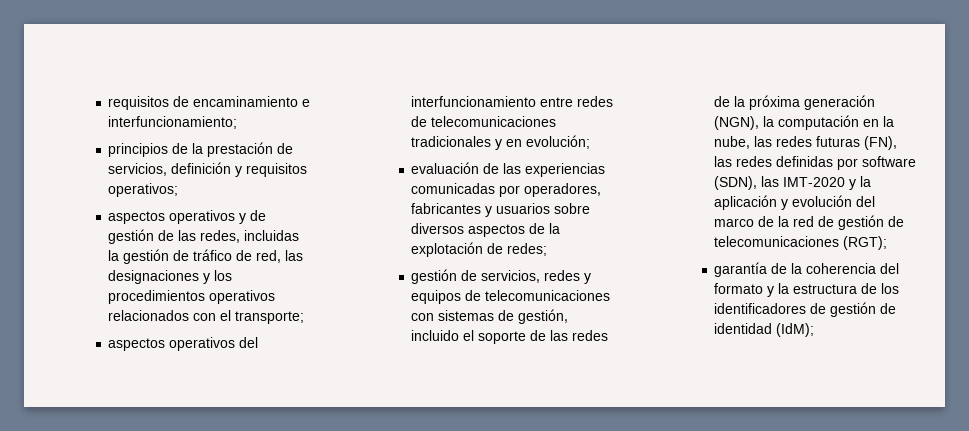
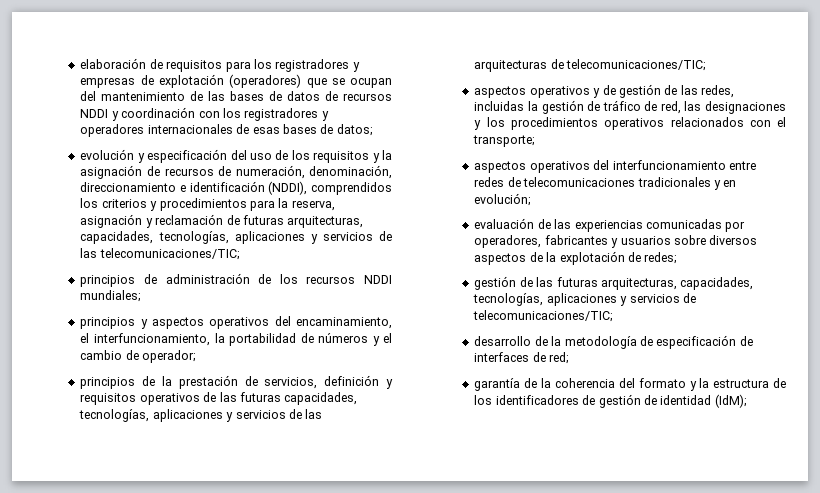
[108,96,311,110] [108,116,238,129] requisitos de encaminamiento e interfuncionamiento; -> [80,58,360,72] [80,74,392,88] [80,91,392,101] [80,107,329,121] [80,124,373,137] [80,149,393,163] [80,165,392,179] [80,181,392,195] [80,198,335,211] [80,214,364,228] [80,231,392,244] [80,248,240,260] [80,273,392,287] [80,290,142,302] [80,316,392,329] [80,333,392,346] [80,350,197,363] elaboración de requisitos para los registradores y empresas de explotación (operadores) que se ocupan del mantenimiento de las bases de datos de recursos NDDI y coordinación con los registradores y operadores internacionales de esas bases de datos; // evolución y especificación del uso de los requisitos y la asignación de recursos de numeración, denominación, direccionamiento e identificación (NDDI), comprendidos los criterios y procedimientos para la reserva, asignación y reclamación de futuras arquitecturas, capacidades, tecnologías, aplicaciones y servicios de las telecomunicaciones/TIC; // principios de administración de los recursos NDDI mundiales; // principios y aspectos operativos del encaminamiento, el interfuncionamiento, la portabilidad de números y el cambio de operador;
[108,183,179,197] operativos; -> [139,392,358,405] [79,409,323,422] [474,59,707,72] operativos de las futuras capacidades, tecnologías, aplicaciones y servicios de las arquitecturas de telecomunicaciones/TIC;
[481,270,592,284] [411,290,611,304] [411,309,569,324] [411,330,609,344] [714,95,876,110] [714,115,895,130] [714,136,898,150] [714,156,917,170] [714,176,872,190] [714,195,876,210] [714,215,905,230] [714,236,888,250] servicios, redes y equipos de telecomunicaciones con sistemas de gestión, incluido el soporte de las redes de la próxima generación (NGN), la computación en la nube, las redes futuras (FN), las redes definidas por software (SDN), las IMT-2020 y la aplicación y evolución del marco de la red de gestión de telecomunicaciones (RGT); -> [536,277,754,290] [473,293,696,306] [473,310,614,322] [474,335,753,349] [474,352,570,364] las futuras arquitecturas, capacidades, tecnologías, aplicaciones y servicios de telecomunicaciones/TIC; // desarrollo de la metodología de especificación de interfaces de red;

